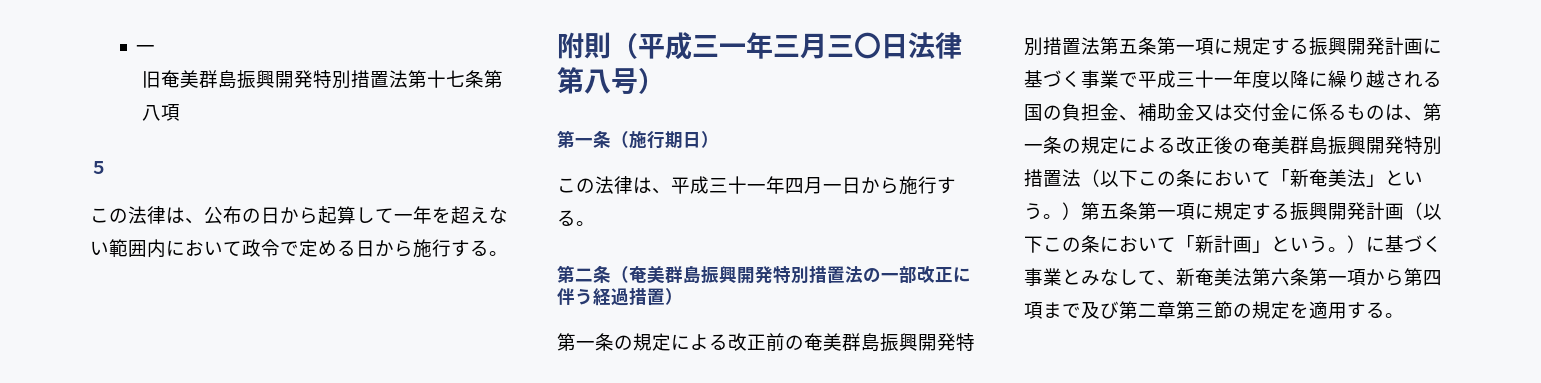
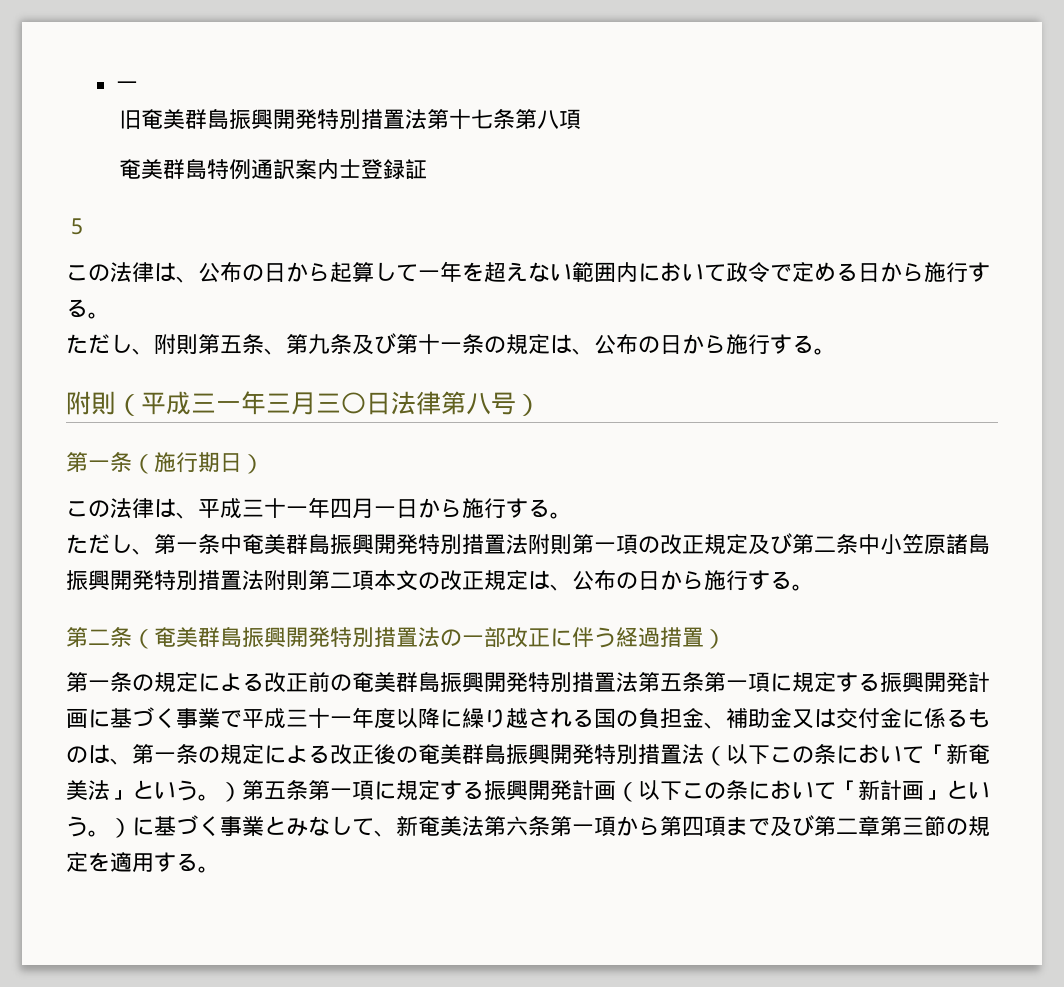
(180, 112) none -> [119,158,428,180] // 奄美群島特例通訳案内士登録証
(508, 253) none -> [66,333,836,355] // ただし、附則第五条、第九条及び第十一条の規定は、公布の日から施行する。
(595, 223) none -> [66,533,990,555] [66,570,814,591] // ただし、第一条中奄美群島振興開発特別措置法附則第一項の改正規定及び第二条中小笠原諸島振興開発特別措置法附則第二項本文の改正規定は、公布の日から施行する。

